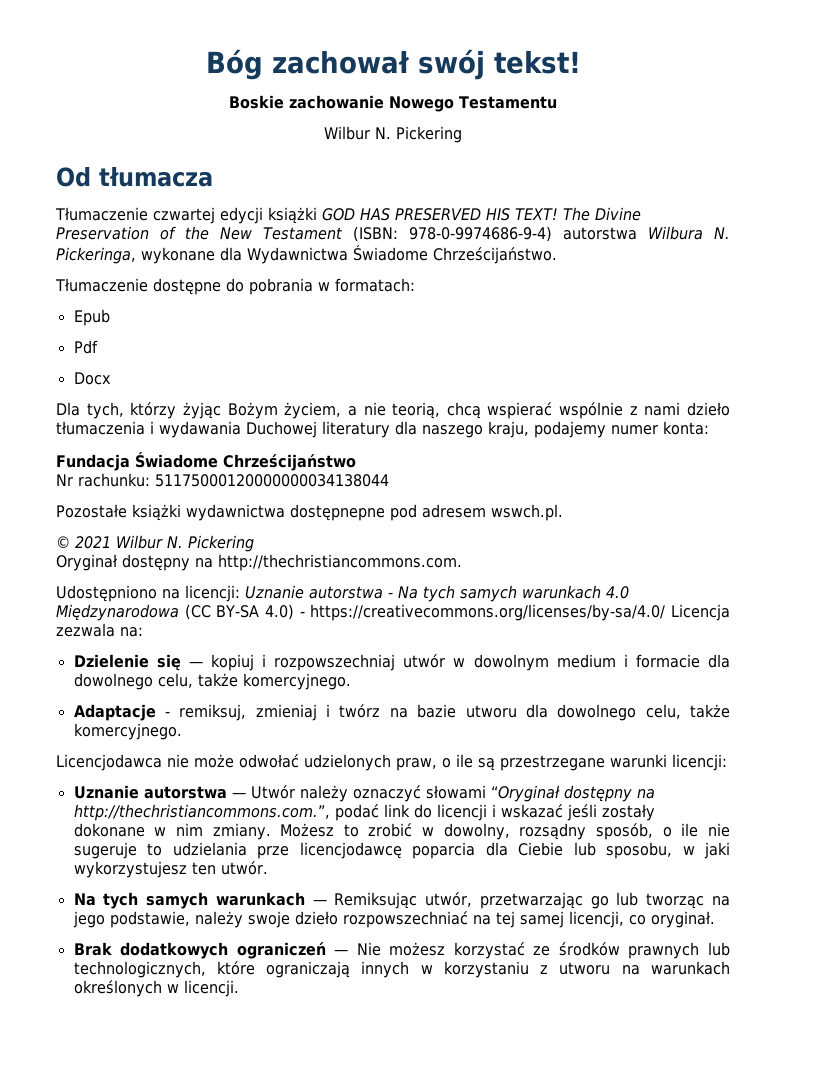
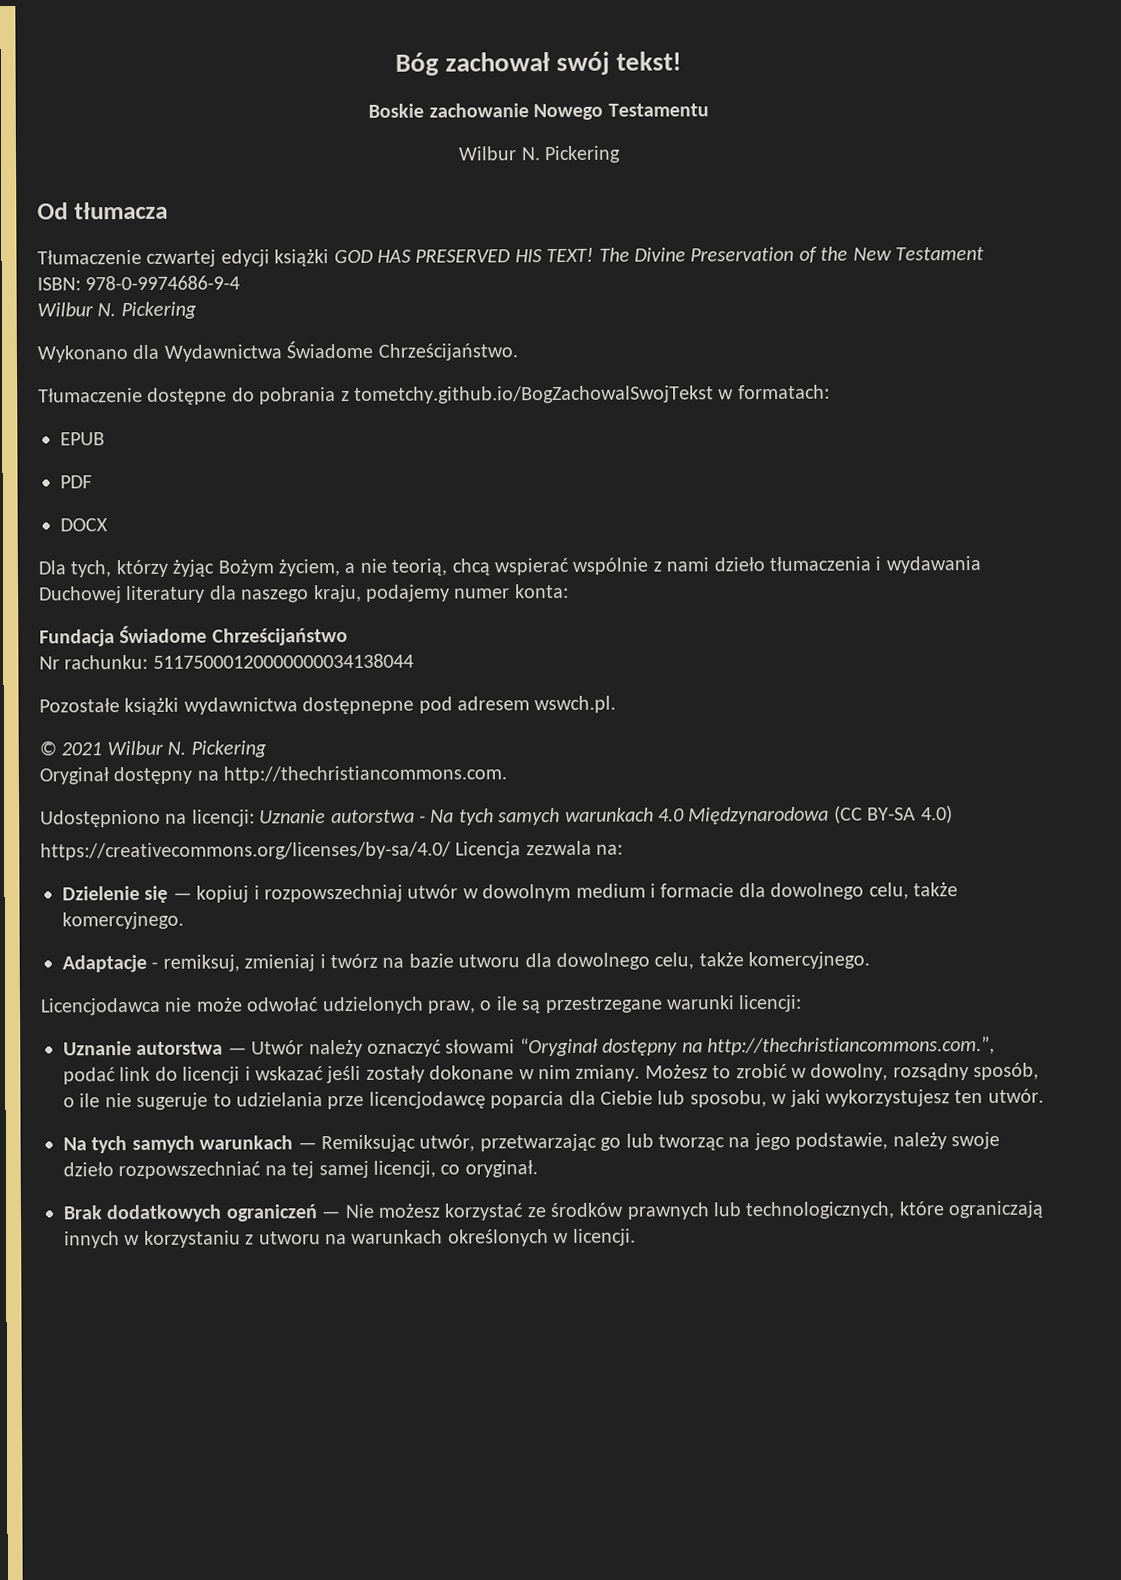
[352,226,730,242] [56,247,215,264] (ISBN: 978-0-9974686-9-4) autorstwa Wilbura N. Pickeringa, wykonane -> [37,275,241,291] [37,301,197,320] [37,345,128,363] // ISBN: 978-0-9974686-9-4 // Wilbur N. Pickering // Wykonano
(313, 286) none -> [340,385,714,404] z tometchy.github.io/BogZachowalSwojTekst
[73,309,110,326] [73,340,98,354] [73,372,111,385] Epub // Pdf // Docx -> [60,432,105,446] [60,475,92,489] [60,518,108,532] EPUB // PDF // DOCX
[299,611,305,617] - -> (953, 814) //

